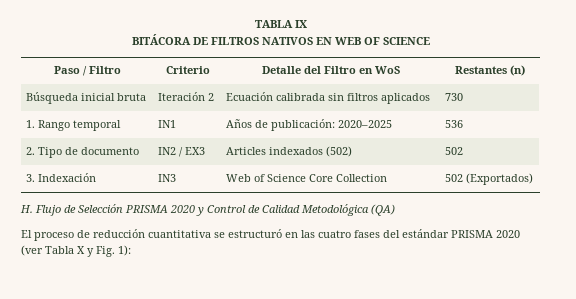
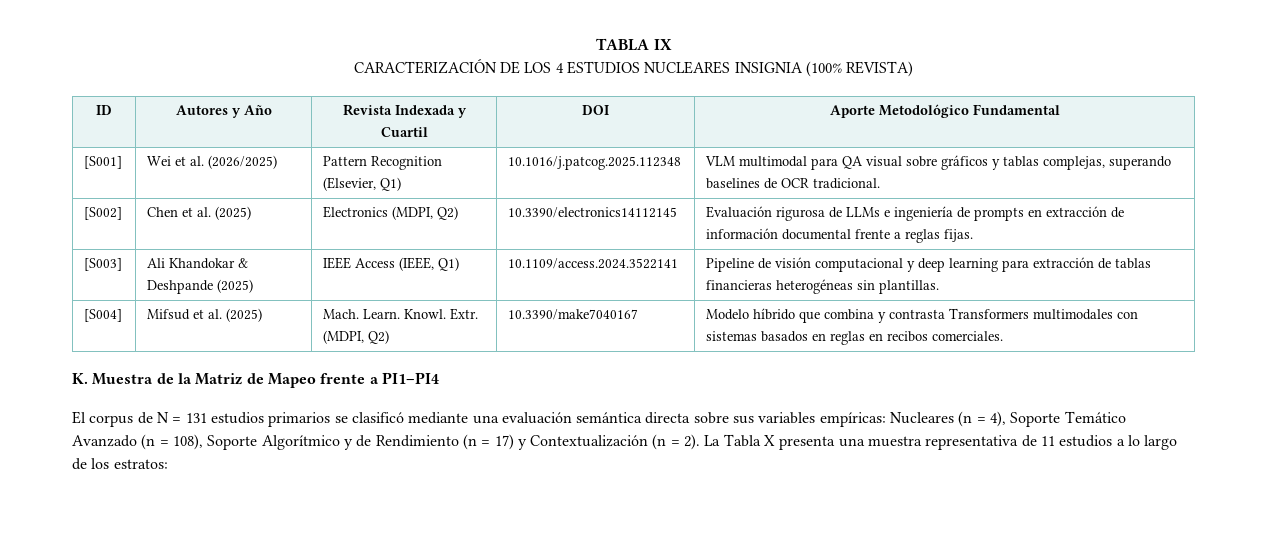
[132,34,430,45] [54,66,121,76] [165,66,210,74] [262,66,400,74] [455,65,525,76] [26,92,147,104] [158,92,215,101] [226,92,431,104] [445,93,464,101] [26,120,122,131] [158,120,177,128] [226,119,393,131] [445,120,464,128] [26,147,140,158] [158,147,206,157] [226,146,353,157] [445,147,464,155] [26,173,97,182] [158,174,177,182] [226,174,388,182] [445,173,534,185] [20,204,395,216] [21,229,520,241] [21,245,131,257] BITÁCORA DE FILTROS NATIVOS EN WEB OF SCIENCE // Paso / Filtro | Criterio | Detalle del Filtro en WoS | Restantes (n) // Búsqueda inicial bruta | Iteración 2 | Ecuación calibrada sin filtros aplicados | 730 // 1. Rango temporal | IN1 | Años de publicación: 2020–2025 | 536 // 2. Tipo de documento | IN2 / EX3 | Articles indexados (502) | 502 // 3. Indexación | IN3 | Web of Science Core Collection | 502 (Exportados) // H. Flujo de Selección PRISMA 2020 y Control de Calidad Metodológica (QA) // El proceso de reducción cuantitativa se estructuró en las cuatro fases del estándar PRISMA 2020 (ver Tabla X y Fig. 1): -> [353,59,914,77] [96,105,112,115] [175,105,272,118] [342,104,467,118] [380,127,428,137] [582,105,610,115] [829,104,1060,118] [84,156,123,169] [147,155,278,169] [323,156,443,170] [323,177,402,191] [508,156,682,170] [705,155,1172,170] [706,178,881,189] [84,207,123,220] [147,206,252,220] [323,206,459,220] [508,207,678,218] [706,206,1125,221] [706,228,974,243] [84,258,123,271] [147,258,249,269] [147,279,254,294] [323,257,460,271] [508,258,679,269] [706,257,1152,272] [706,279,940,294] [84,309,123,322] [147,308,263,322] [323,308,479,320] [323,330,390,344] [508,309,639,320] [706,308,1139,323] [706,331,1004,345] [72,372,439,388] [72,411,1126,427] [72,434,1178,450] [72,458,168,470] CARACTERIZACIÓN DE LOS 4 ESTUDIOS NUCLEARES INSIGNIA (100% REVISTA) // ID | Autores y Año | Revista Indexada y Cuartil | DOI | Aporte Metodológico Fundamental // [S001] | Wei et al. (2026/2025) | Pattern Recognition (Elsevier, Q1) | 10.1016/j.patcog.2025.112348 | VLM multimodal para QA visual sobre gráficos y tablas complejas, superando baselines de OCR tradicional. // [S002] | Chen et al. (2025) | Electronics (MDPI, Q2) | 10.3390/electronics14112145 | Evaluación rigurosa de LLMs e ingeniería de prompts en extracción de información documental frente a reglas fijas. // [S003] | Ali Khandokar & Deshpande (2025) | IEEE Access (IEEE, Q1) | 10.1109/access.2024.3522141 | Pipeline de visión computacional y deep learning para extracción de tablas financieras heterogéneas sin plantillas. // [S004] | Mifsud et al. (2025) | Mach. Learn. Knowl. Extr. (MDPI, Q2) | 10.3390/make7040167 | Modelo híbrido que combina y contrasta Transformers multimodales con sistemas basados en reglas en recibos comerciales. // K. Muestra de la Matriz de Mapeo frente a PI1–PI4 // El corpus de N = 131 estudios primarios se clasificó mediante una evaluación semántica directa sobre sus variables empíricas: Nucleares (n = 4), Soporte Temático Avanzado (n = 108), Soporte Algorítmico y de Rendimiento (n = 17) y Contextualización (n = 2). La Tabla X presenta una muestra representativa de 11 estudios a lo largo de los estratos:

